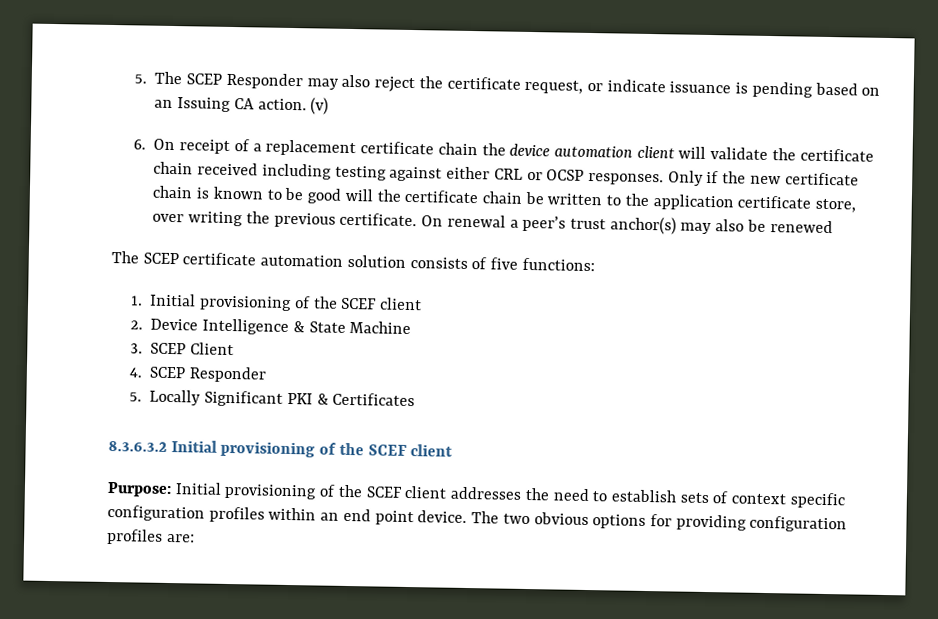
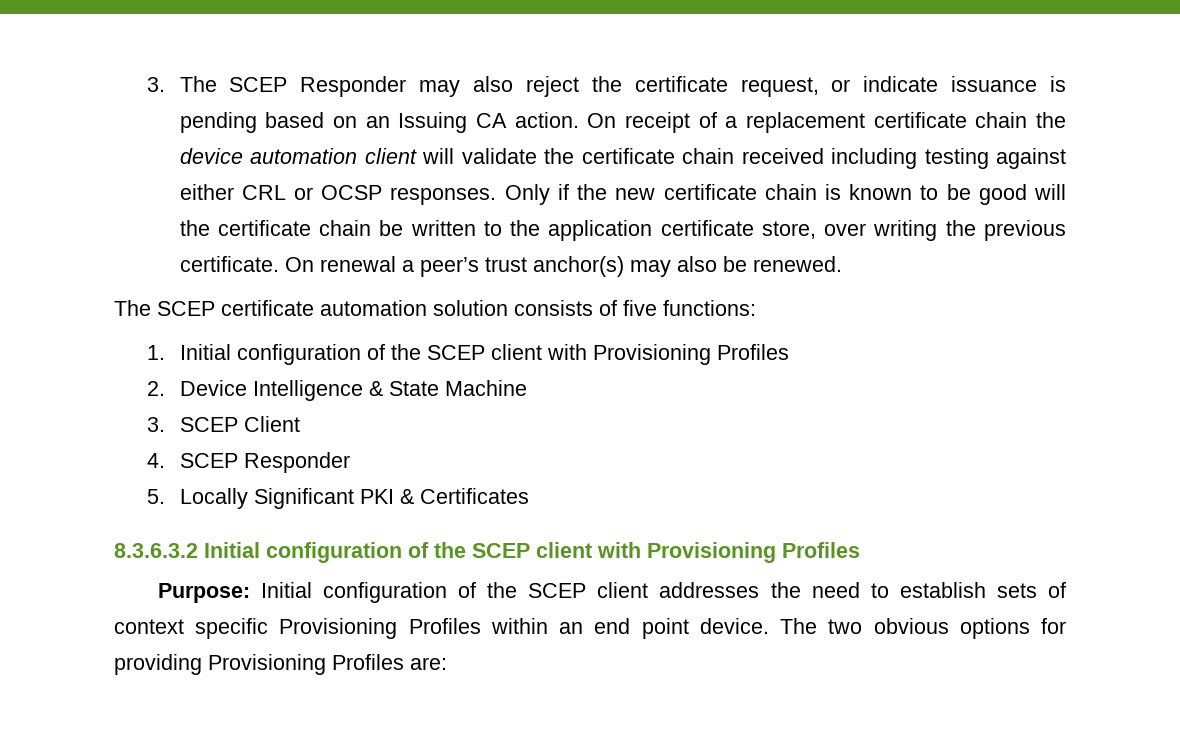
[133,74,147,84] 5. -> [146,77,165,92] 3.
[310,97,330,115] [132,139,146,150] (v) // 6. -> (579, 120) none
[769,220,833,234] renewed -> [752,256,842,272] renewed.
[199,295,423,312] provisioning of the SCEF client -> [236,344,789,365] configuration of the SCEP client with Provisioning Profiles
[220,440,454,458] provisioning of the SCEF client -> [266,542,860,563] configuration of the SCEP client with Provisioning Profiles
[224,483,403,500] provisioning of the SCEF -> [322,582,587,603] configuration of the SCEP
[107,504,265,523] configuration profiles -> [279,618,481,639] Provisioning Profiles
[749,515,848,533] [107,528,163,545] configuration profiles -> [208,654,404,675] Provisioning Profiles

